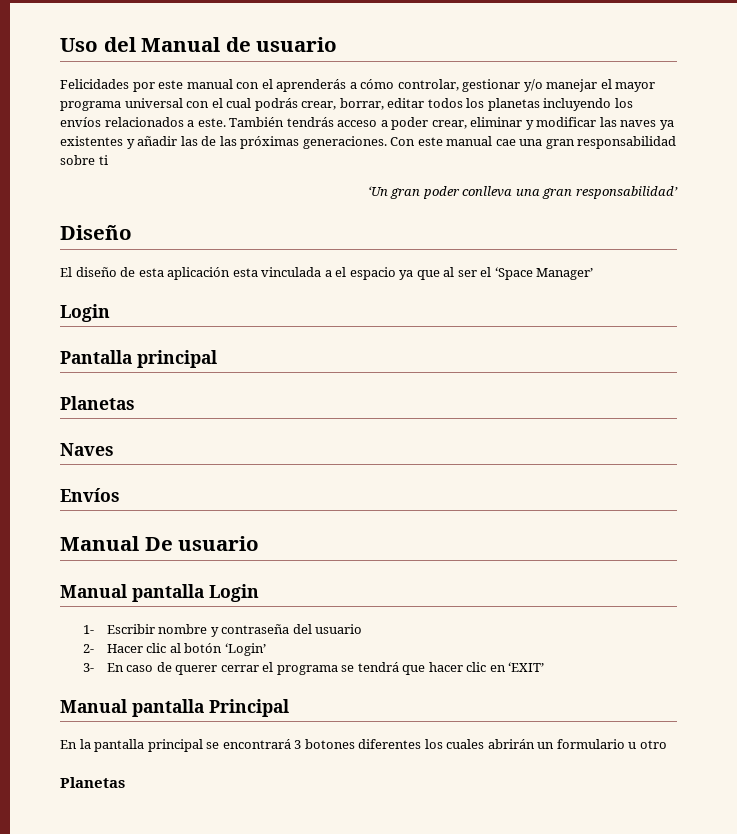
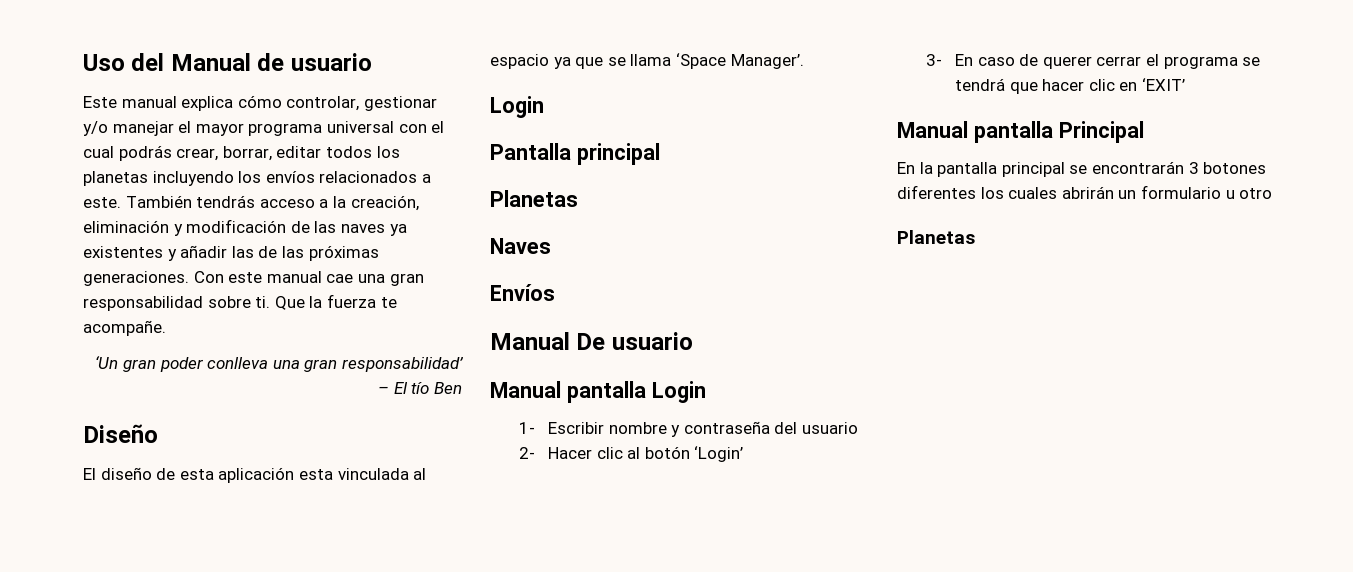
[60,79,357,92] Felicidades por este manual con el aprenderás a -> [83,96,234,111] Este manual explica
[391,117,597,130] poder crear, eliminar y modificar -> [332,195,419,211] [83,219,310,236] la creación, eliminación y modificación de
[98,155,108,165] ti -> [255,294,397,310] [83,320,166,336] ti. Que la fuerza te acompañe.
(678, 192) none -> [378,382,462,394] – El tío Ben
[324,267,347,277] a el -> [413,468,427,480] al
[443,267,594,280] al ser el ‘Space Manager’ -> [607,53,804,69] se llama ‘Space Manager’.
[222,739,291,749] encontrará -> [1091,161,1184,174] encontrarán

